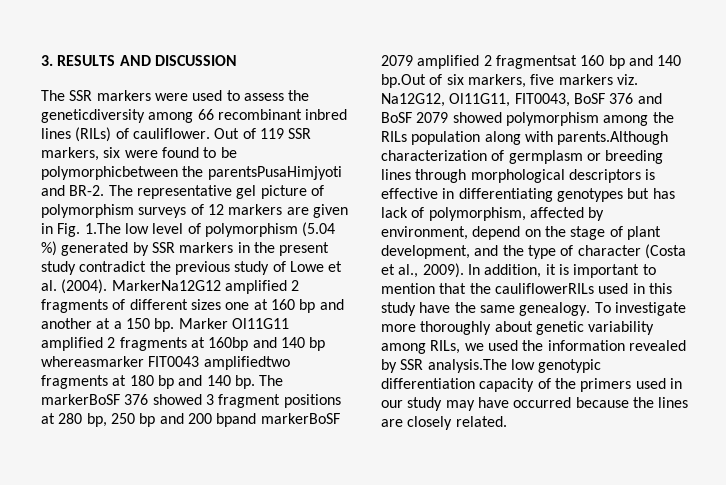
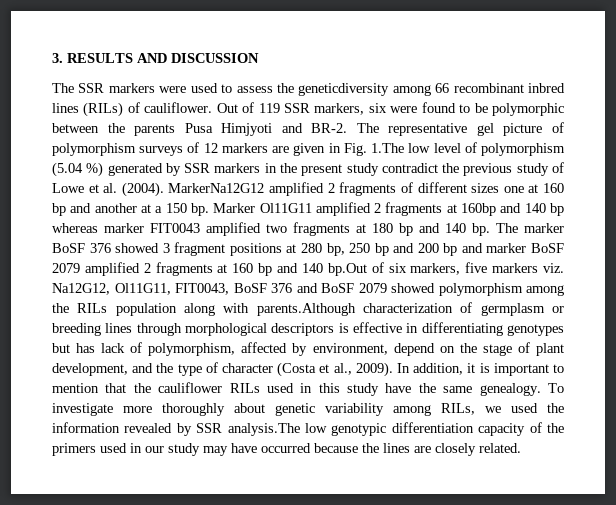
[41,166,342,180] polymorphicbetween the parentsPusaHimjyoti -> [492,103,564,116] [52,123,273,136] polymorphic between the parents Pusa Himjyoti
[41,356,290,370] whereasmarker FIT0043 amplifiedtwo -> [52,222,287,236] whereas marker FIT0043 amplified two
[41,394,120,405] markerBoSF -> [524,223,564,233] [52,243,85,253] marker BoSF
[216,413,340,427] bpand markerBoSF -> [443,243,564,256] bp and marker BoSF
[495,55,577,69] fragmentsat -> [155,262,228,276] fragments at
[494,283,594,294] cauliflowerRILs -> [158,382,260,393] cauliflower RILs

